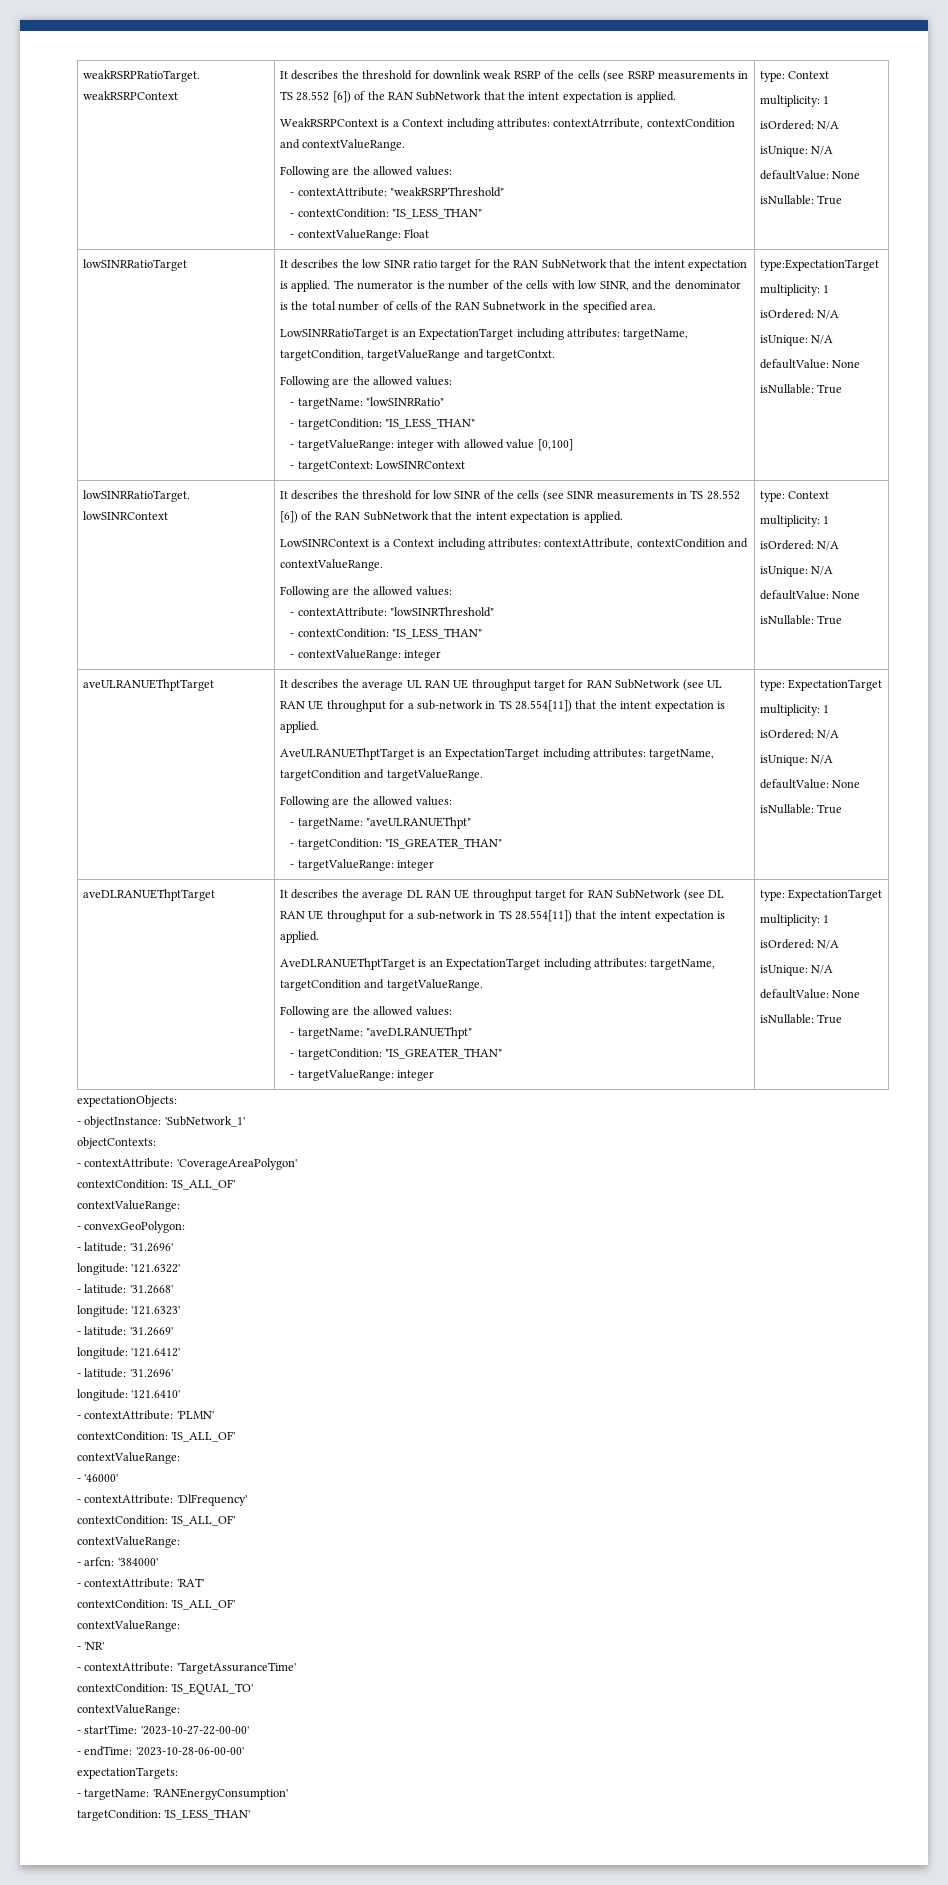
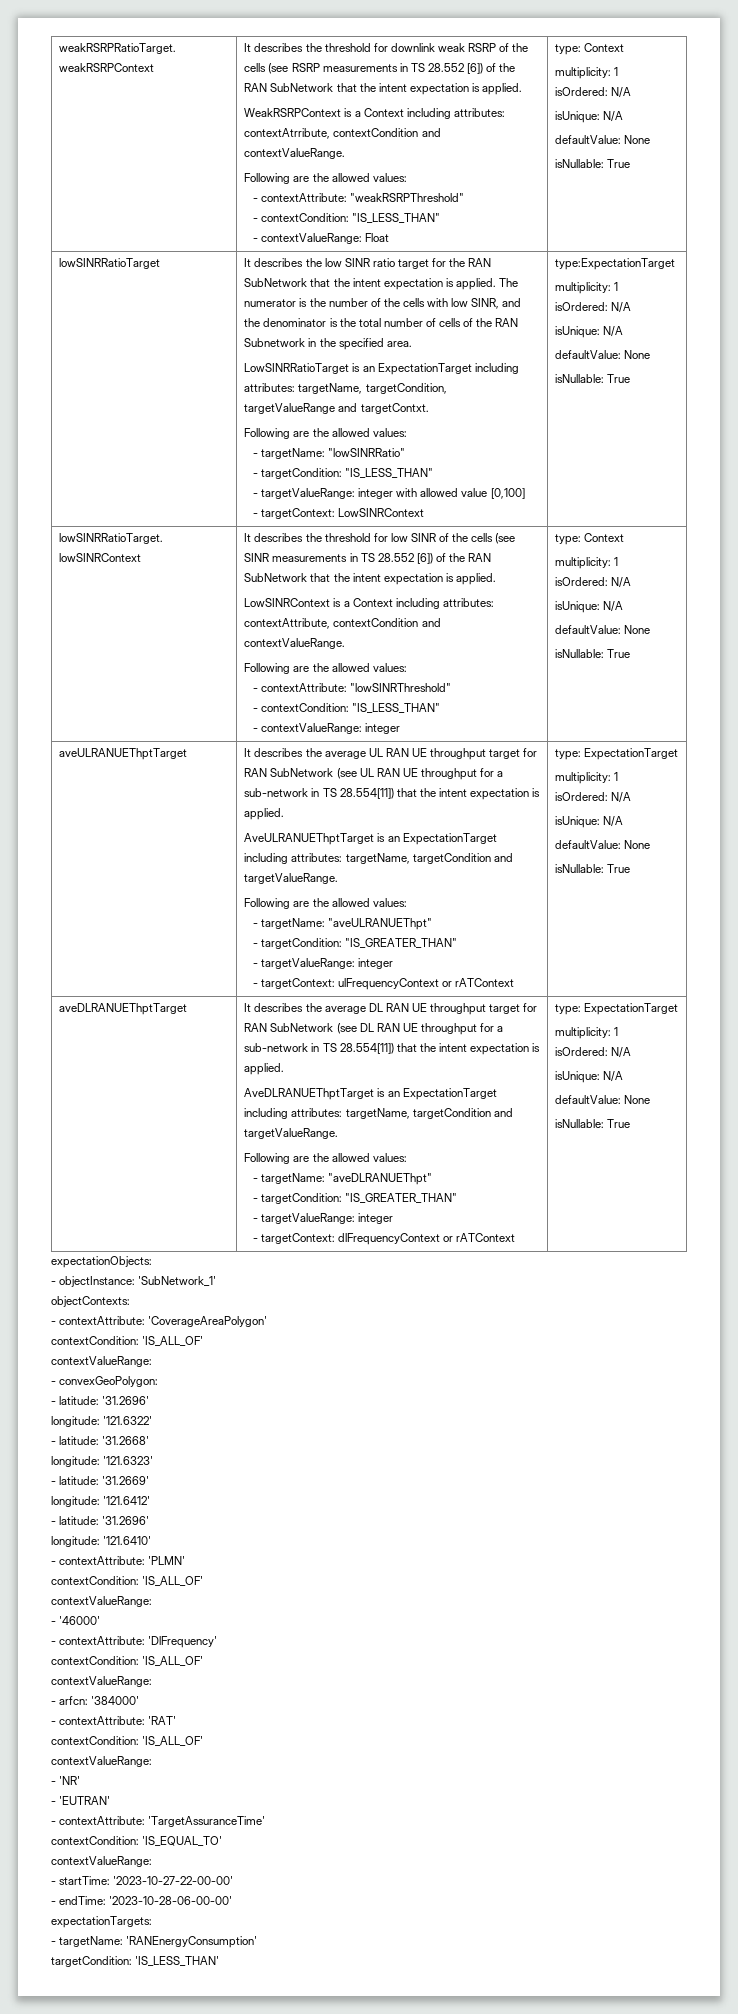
(435, 865) none -> [252,978,515,990] // - targetContext: ulFrequencyContext or rATContext
(435, 1075) none -> [252,1233,516,1245] // - targetContext: dlFrequencyContext or rATContext
(105, 1646) none -> [51,1796,111,1805] // - 'EUTRAN'

